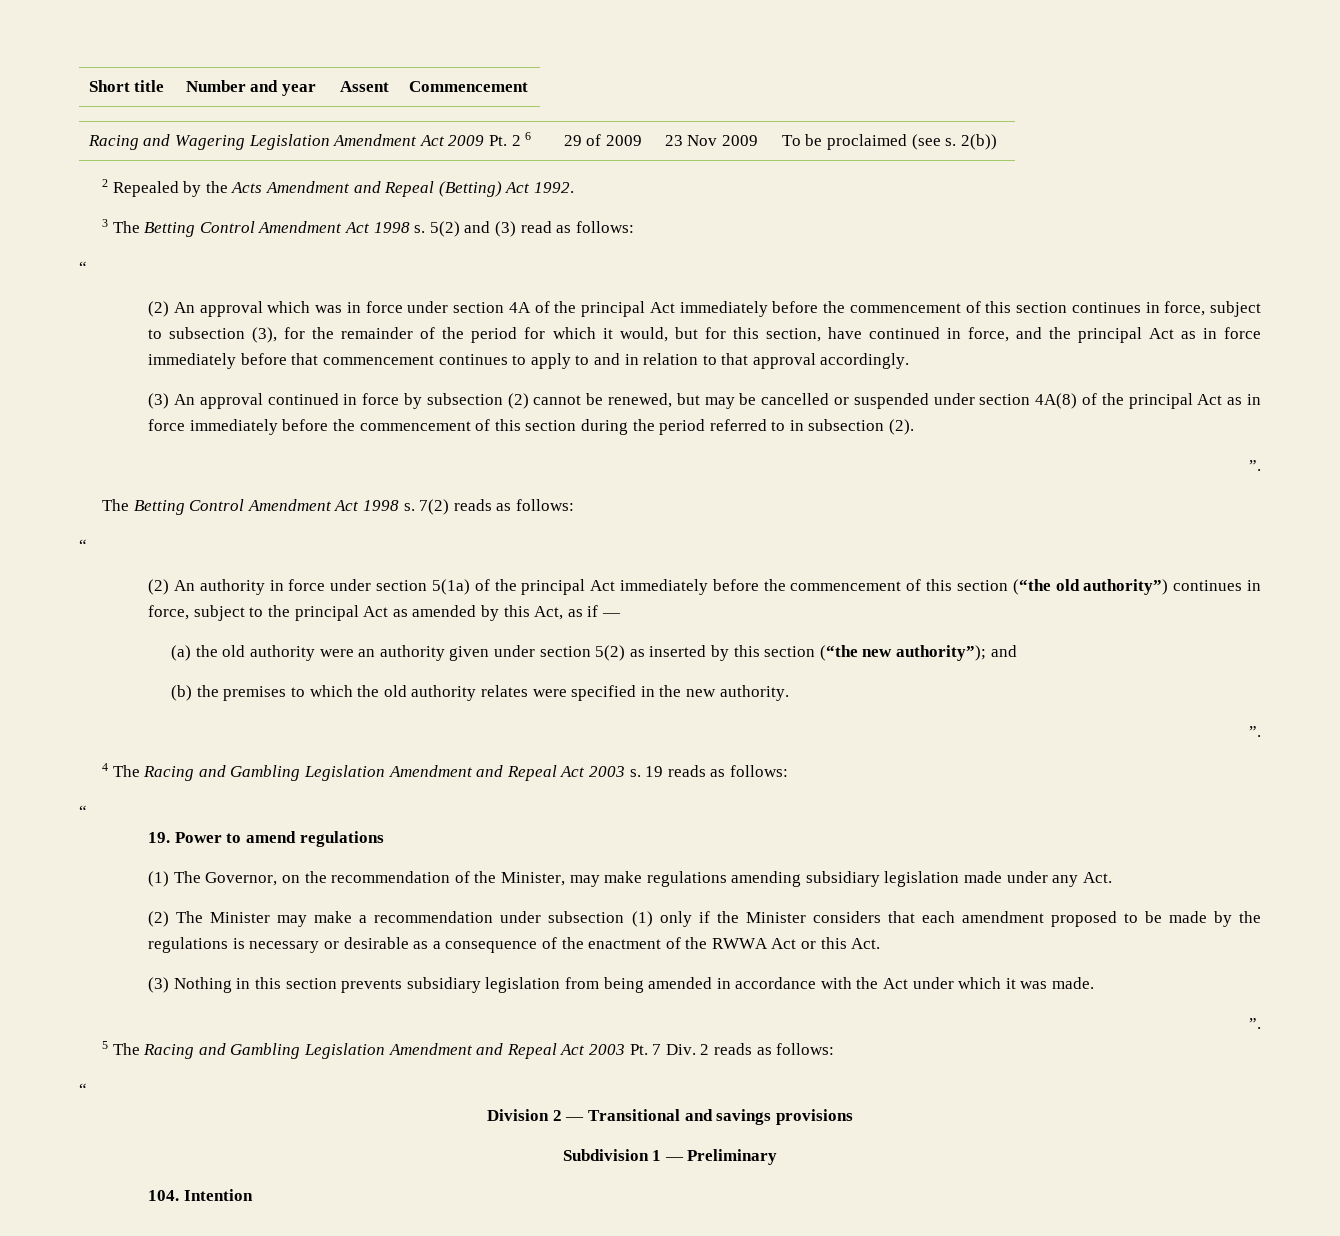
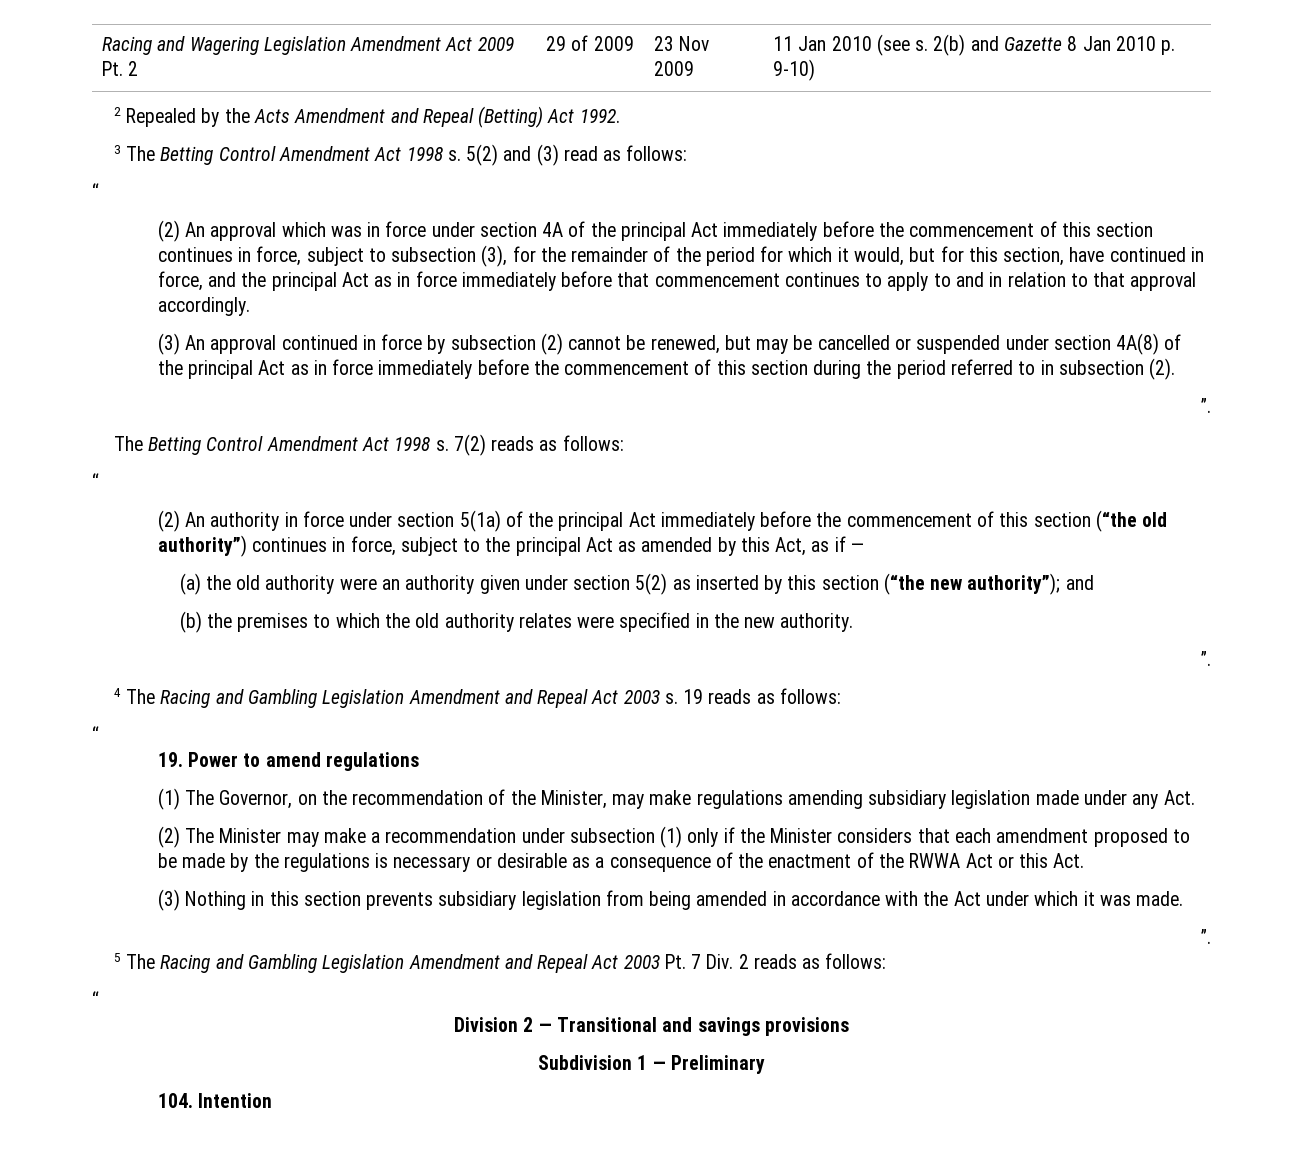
[88,80,165,92] [185,80,317,96] [339,81,389,92] [408,81,528,92] Short title | Number and year | Assent | Commencement // -> (102, 45) none
[525,132,532,140] 6 -> (139, 68) none
[781,134,997,150] To be proclaimed (see s. 2(b)) -> [773,34,1176,56] [773,59,816,81] 11 Jan 2010 (see s. 2(b) and Gazette 8 Jan 2010 p. 9-10)

